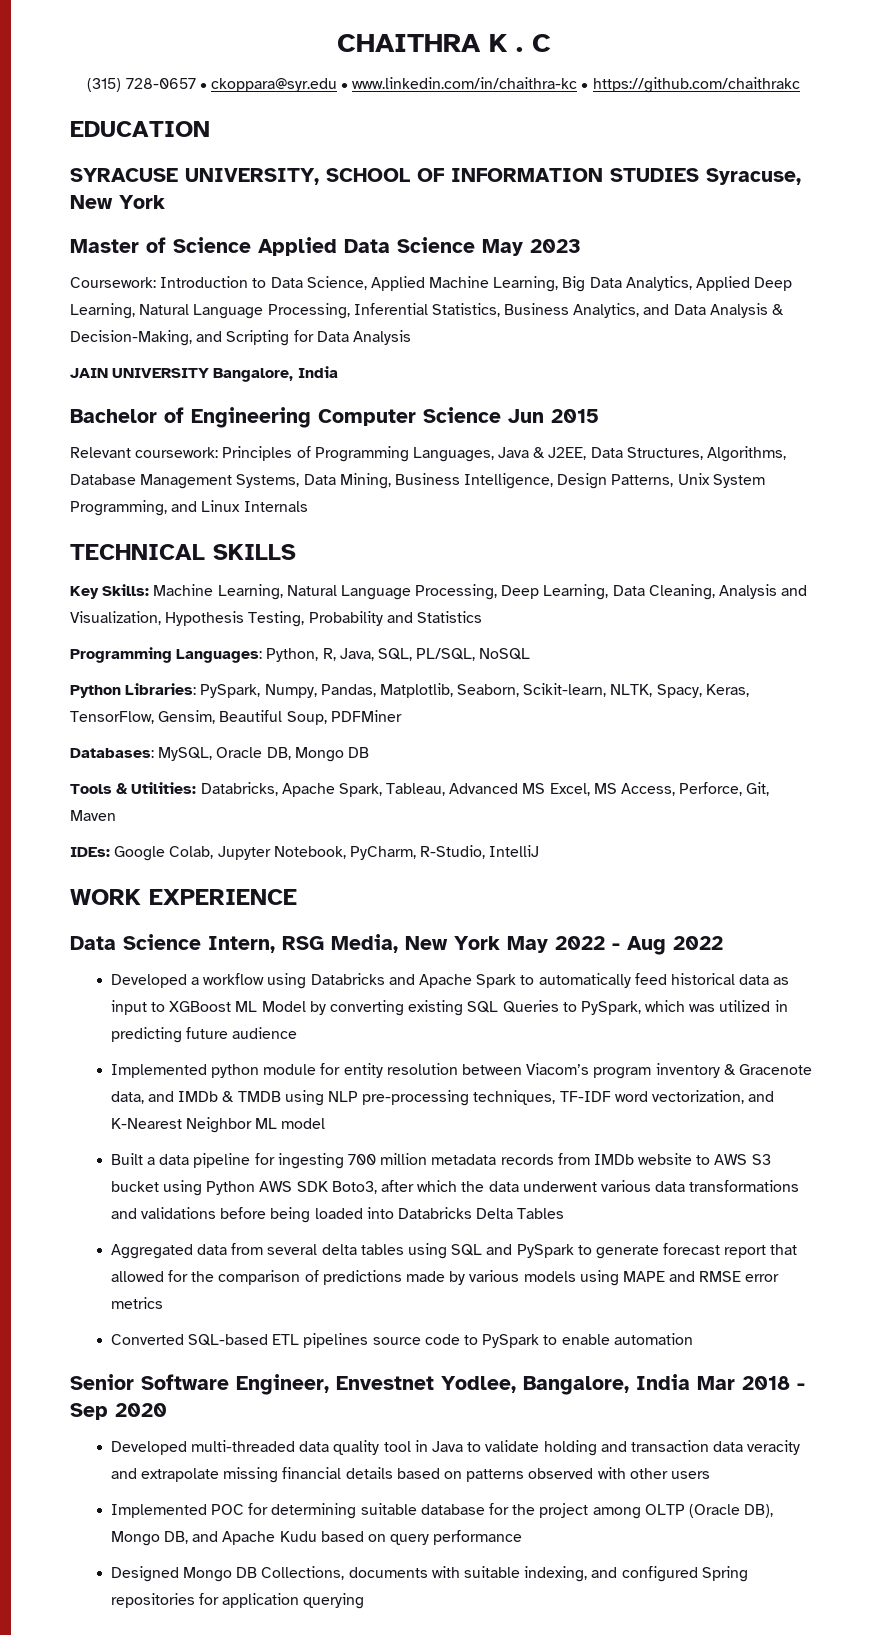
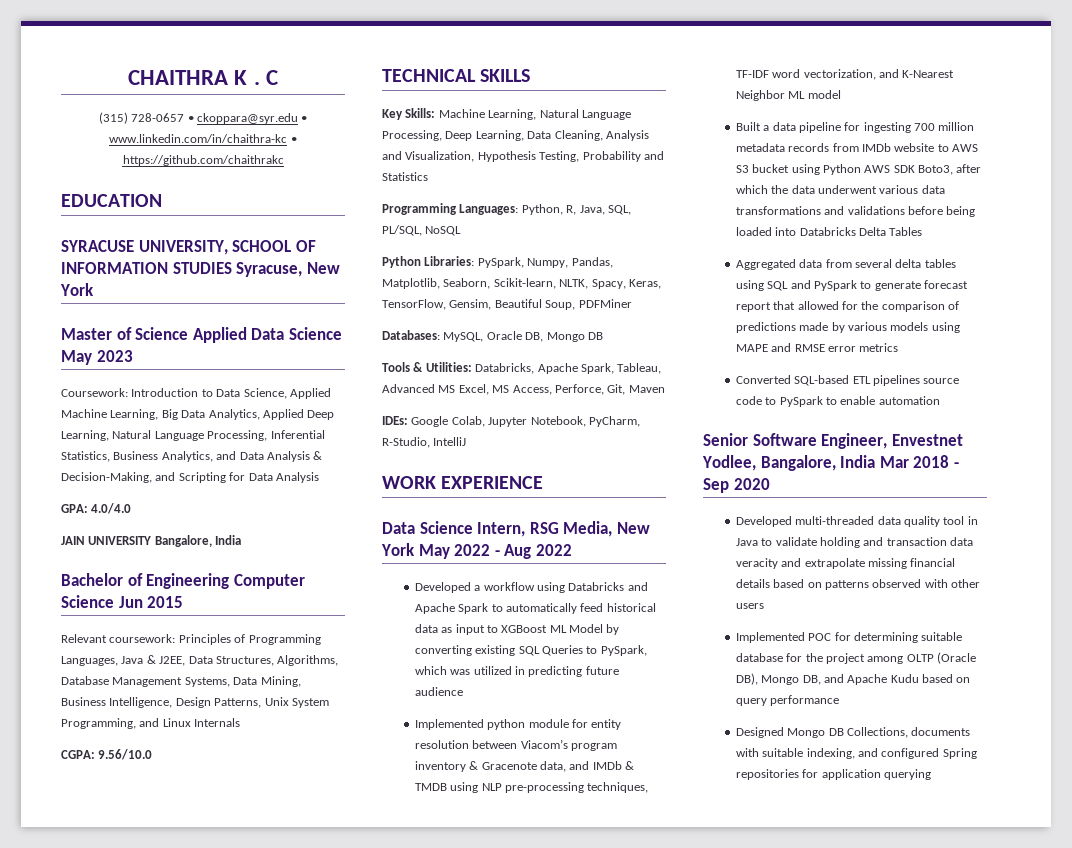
(411, 337) none -> [61,503,132,514] // GPA: 4.0/4.0
(308, 506) none -> [61,749,153,760] // CGPA: 9.56/10.0

